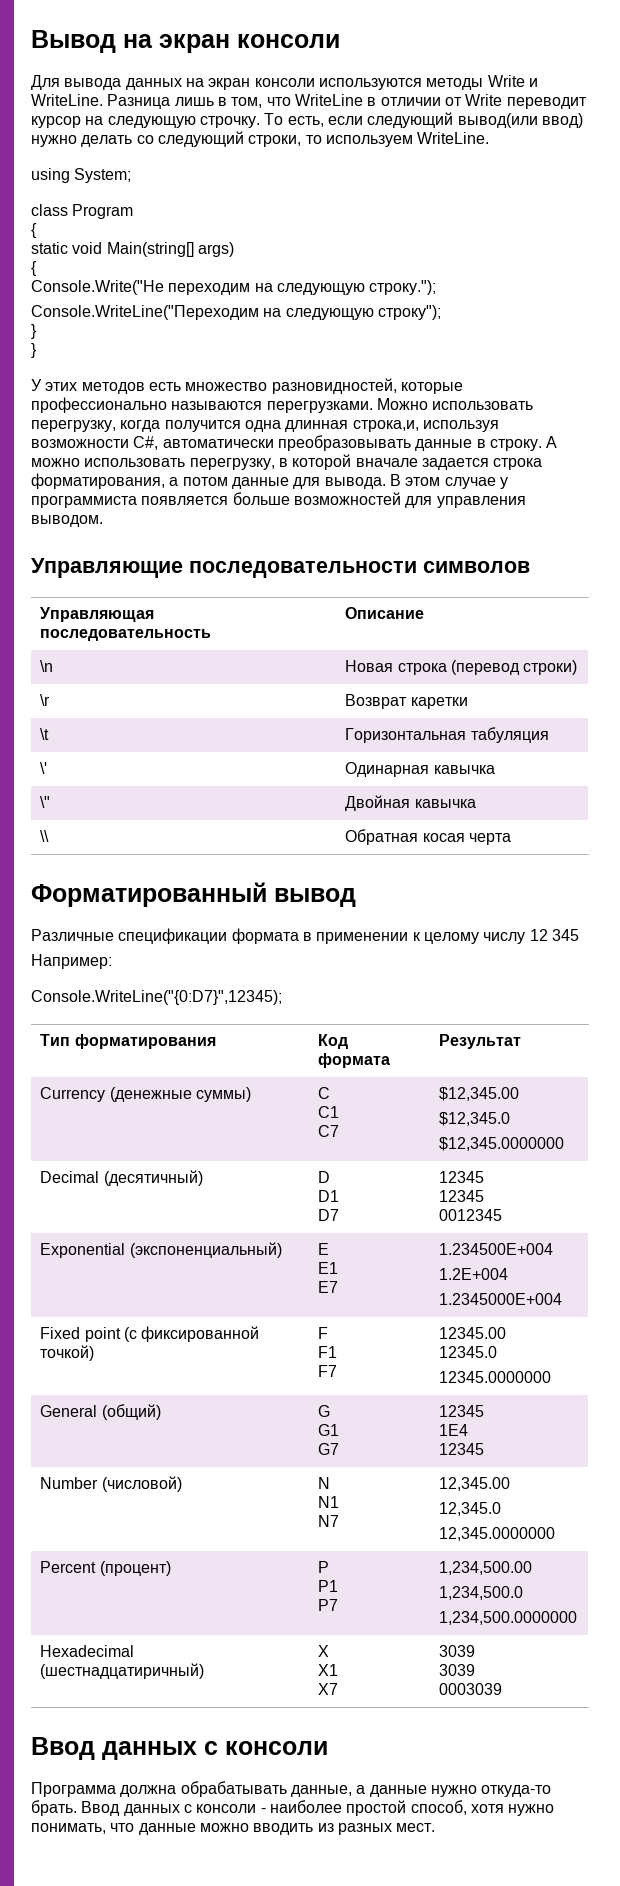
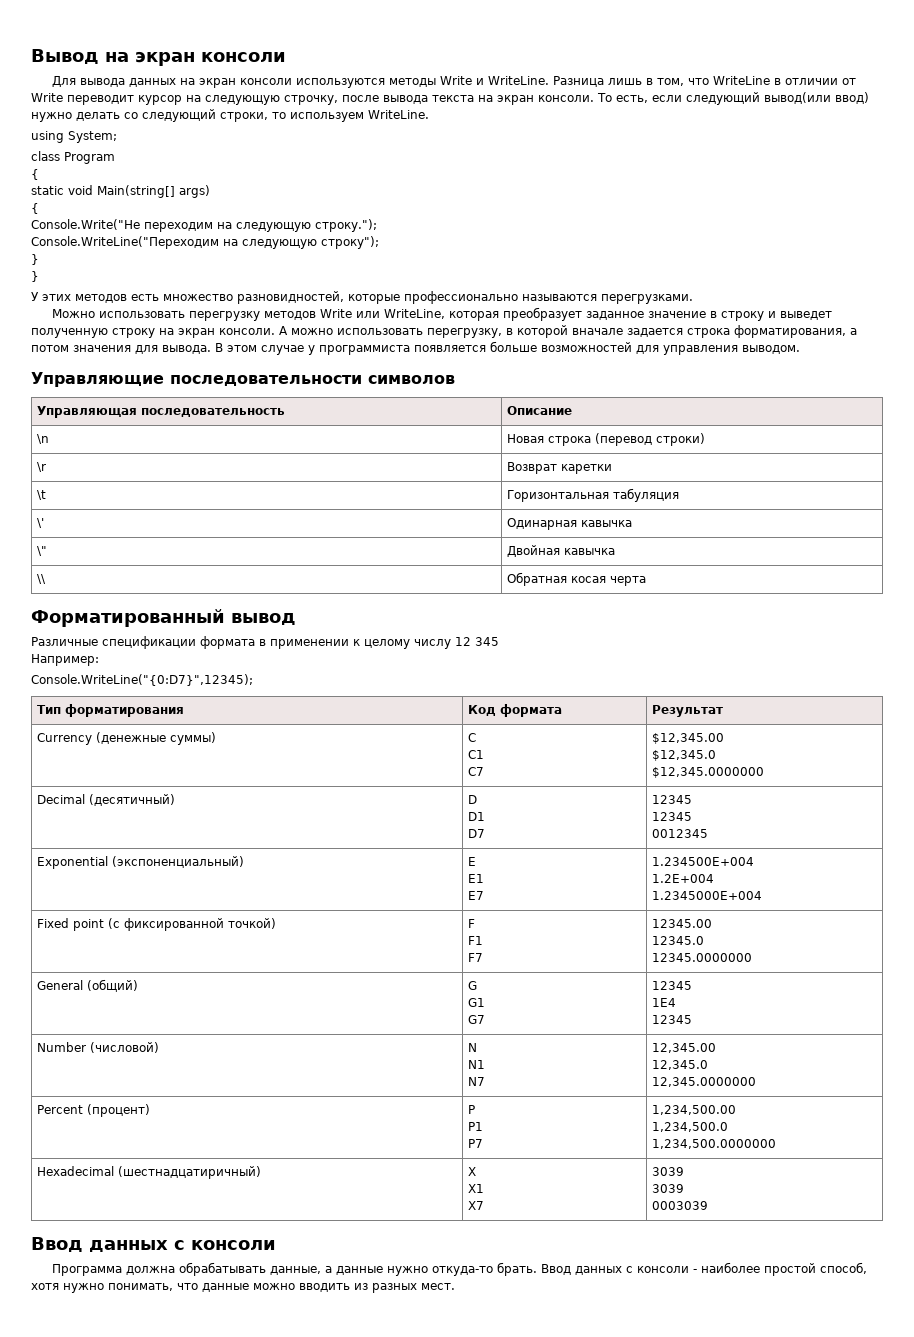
[199,116,260,128] строчку. -> [284,95,594,105] строчку, после вывода текста на экран консоли.
(373, 407) none -> (693, 299) //
[31,420,499,432] [31,435,542,451] перегрузку, когда получится одна длинная строка,и, используя возможности C#, автоматически преобразовывать данные в строку. -> [189,307,833,321] [31,328,275,338] перегрузку методов Write или WriteLine, которая преобразует заданное значение в строку и выведет полученную строку на экран консоли.
[231,477,289,489] данные -> [73,345,131,352] значения

